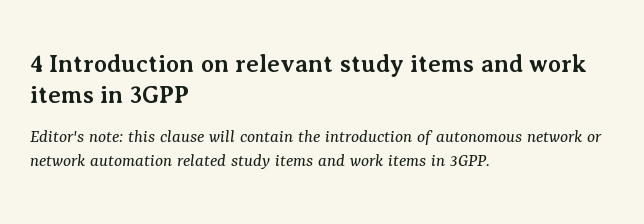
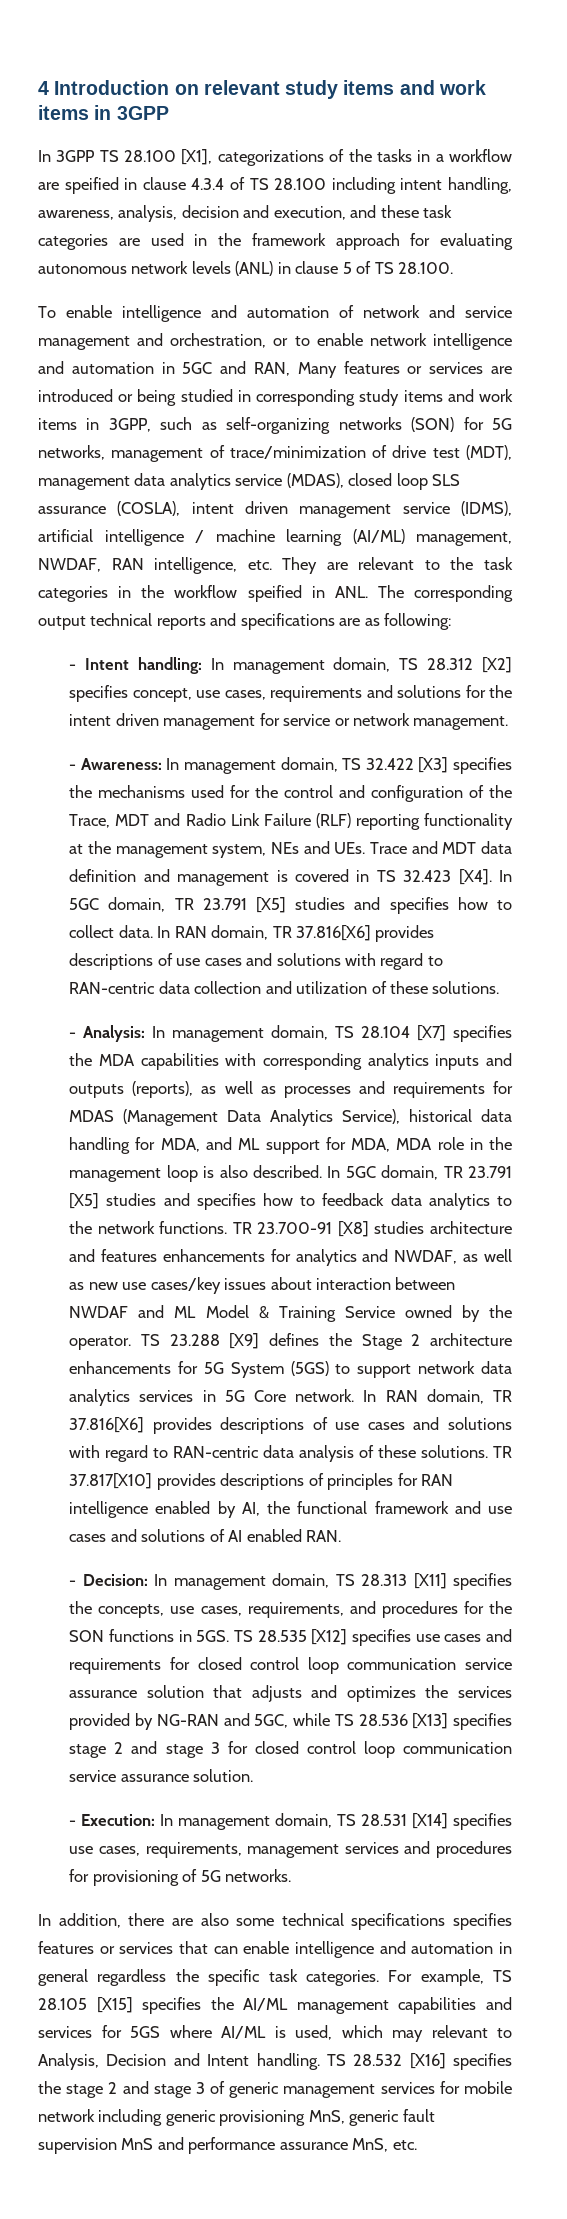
[30,130,602,145] [30,154,490,169] Editor's note: this clause will contain the introduction of autonomous network or network automation related study items and work items in 3GPP. -> [38,149,512,166] [38,177,512,194] [38,205,453,222] [38,233,513,250] [38,261,454,276] [38,305,512,322] [38,333,512,350] [38,361,513,378] [38,389,513,406] [38,417,512,434] [38,445,512,462] [38,473,461,490] [38,501,512,518] [38,529,512,546] [38,557,513,574] [38,585,513,602] [38,613,452,630] [69,657,513,674] [69,685,513,702] [69,713,509,730] [69,757,513,774] [69,785,512,802] [69,813,514,830] [69,841,512,858] [69,869,512,886] [69,897,513,914] [69,925,435,942] [69,953,443,970] [69,981,500,994] [69,1025,513,1042] [69,1053,512,1070] [69,1081,514,1098] [69,1109,512,1126] [69,1137,513,1154] [69,1165,512,1182] [69,1193,513,1210] [69,1221,512,1237] [69,1249,513,1266] [69,1277,456,1294] [69,1305,512,1322] [69,1333,513,1350] [69,1361,513,1378] [69,1389,513,1406] [69,1417,513,1434] [69,1445,513,1462] [69,1473,453,1490] [69,1501,513,1518] [69,1529,341,1542] [69,1573,513,1590] [69,1601,513,1618] [69,1629,512,1646] [69,1657,512,1674] [69,1685,513,1702] [69,1713,513,1730] [69,1741,512,1758] [69,1769,254,1782] [69,1813,513,1830] [69,1841,512,1858] [69,1869,292,1886] [38,1913,512,1930] [38,1941,512,1958] [38,1969,512,1986] [38,1997,512,2014] [38,2025,512,2042] [38,2053,512,2070] [38,2081,512,2098] [38,2109,435,2126] [38,2137,417,2154] In 3GPP TS 28.100 [X1], categorizations of the tasks in a workflow are speified in clause 4.3.4 of TS 28.100 including intent handling, awareness, analysis, decision and execution, and these task categories are used in the framework approach for evaluating autonomous network levels (ANL) in clause 5 of TS 28.100. // To enable intelligence and automation of network and service management and orchestration, or to enable network intelligence and automation in 5GC and RAN, Many features or services are introduced or being studied in corresponding study items and work items in 3GPP, such as self-organizing networks (SON) for 5G networks, management of trace/minimization of drive test (MDT), management data analytics service (MDAS), closed loop SLS assurance (COSLA), intent driven management service (IDMS), artificial intelligence / machine learning (AI/ML) management, NWDAF, RAN intelligence, etc. They are relevant to the task categories in the workflow speified in ANL. The corresponding output technical reports and specifications are as following: // - Intent handling: In management domain, TS 28.312 [X2] specifies concept, use cases, requirements and solutions for the intent driven management for service or network management. // - Awareness: In management domain, TS 32.422 [X3] specifies the mechanisms used for the control and configuration of the Trace, MDT and Radio Link Failure (RLF) reporting functionality at the management system, NEs and UEs. Trace and MDT data definition and management is covered in TS 32.423 [X4]. In 5GC domain, TR 23.791 [X5] studies and specifies how to collect data. In RAN domain, TR 37.816[X6] provides descriptions of use cases and solutions with regard to RAN-centric data collection and utilization of these solutions. // - Analysis: In management domain, TS 28.104 [X7] specifies the MDA capabilities with corresponding analytics inputs and outputs (reports), as well as processes and requirements for MDAS (Management Data Analytics Service), historical data handling for MDA, and ML support for MDA, MDA role in the management loop is also described. In 5GC domain, TR 23.791 [X5] studies and specifies how to feedback data analytics to the network functions. TR 23.700-91 [X8] studies architecture and features enhancements for analytics and NWDAF, as well as new use cases/key issues about interaction between NWDAF and ML Model & Training Service owned by the operator. TS 23.288 [X9] defines the Stage 2 architecture enhancements for 5G System (5GS) to support network data analytics services in 5G Core network. In RAN domain, TR 37.816[X6] provides descriptions of use cases and solutions with regard to RAN-centric data analysis of these solutions. TR 37.817[X10] provides descriptions of principles for RAN intelligence enabled by AI, the functional framework and use cases and solutions of AI enabled RAN. // - Decision: In management domain, TS 28.313 [X11] specifies the concepts, use cases, requirements, and procedures for the SON functions in 5GS. TS 28.535 [X12] specifies use cases and requirements for closed control loop communication service assurance solution that adjusts and optimizes the services provided by NG-RAN and 5GC, while TS 28.536 [X13] specifies stage 2 and stage 3 for closed control loop communication service assurance solution. // - Execution: In management domain, TS 28.531 [X14] specifies use cases, requirements, management services and procedures for provisioning of 5G networks. // In addition, there are also some technical specifications specifies features or services that can enable intelligence and automation in general regardless the specific task categories. For example, TS 28.105 [X15] specifies the AI/ML management capabilities and services for 5GS where AI/ML is used, which may relevant to Analysis, Decision and Intent handling. TS 28.532 [X16] specifies the stage 2 and stage 3 of generic management services for mobile network including generic provisioning MnS, generic fault supervision MnS and performance assurance MnS, etc.

